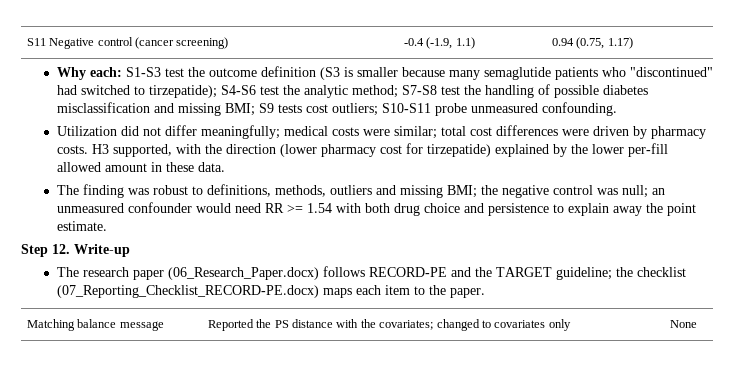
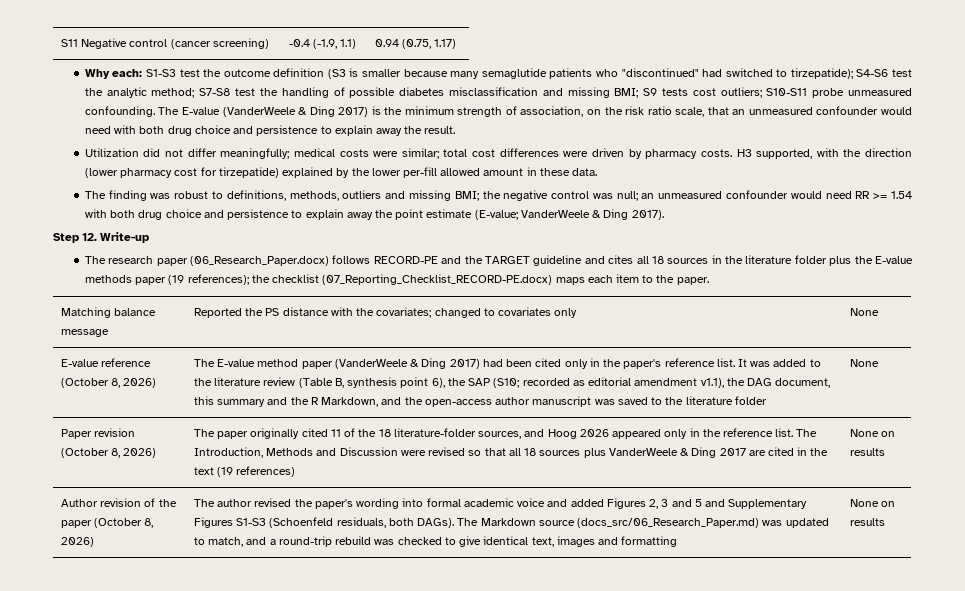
(617, 109) none -> [158,106,913,117] [84,125,456,136] The E-value (VanderWeele & Ding 2017) is the minimum strength of association, on the risk ratio scale, that an unmeasured confounder would need with both drug choice and persistence to explain away the result.
[56,221,107,231] estimate. -> [426,209,664,220] estimate (E-value; VanderWeele & Ding 2017).
[555,267,612,280] guideline; -> [533,255,913,266] [84,274,249,285] guideline and cites all 18 sources in the literature folder plus the E-value methods paper (19 references);
(697, 324) none -> [60,358,152,367] [60,378,157,388] [193,358,821,369] [193,377,831,388] [193,396,767,407] [849,359,879,367] [60,428,136,439] [60,448,157,458] [193,428,818,439] [193,447,829,458] [193,466,296,477] [849,429,896,437] [849,448,885,456] [60,498,177,507] [60,518,154,528] [60,537,94,547] [193,498,808,509] [193,517,829,528] [193,536,678,547] [849,499,896,507] [849,518,885,526] // E-value reference (October 8, 2026) | The E-value method paper (VanderWeele & Ding 2017) had been cited only in the paper's reference list. It was added to the literature review (Table B, synthesis point 6), the SAP (S10; recorded as editorial amendment v1.1), the DAG document, this summary and the R Markdown, and the open-access author manuscript was saved to the literature folder | None // Paper revision (October 8, 2026) | The paper originally cited 11 of the 18 literature-folder sources, and Hoog 2026 appeared only in the reference list. The Introduction, Methods and Discussion were revised so that all 18 sources plus VanderWeele & Ding 2017 are cited in the text (19 references) | None on results // Author revision of the paper (October 8, 2026) | The author revised the paper's wording into formal academic voice and added Figures 2, 3 and 5 and Supplementary Figures S1-S3 (Schoenfeld residuals, both DAGs). The Markdown source (docs_src/06_Research_Paper.md) was updated to match, and a round-trip rebuild was checked to give identical text, images and formatting | None on results

